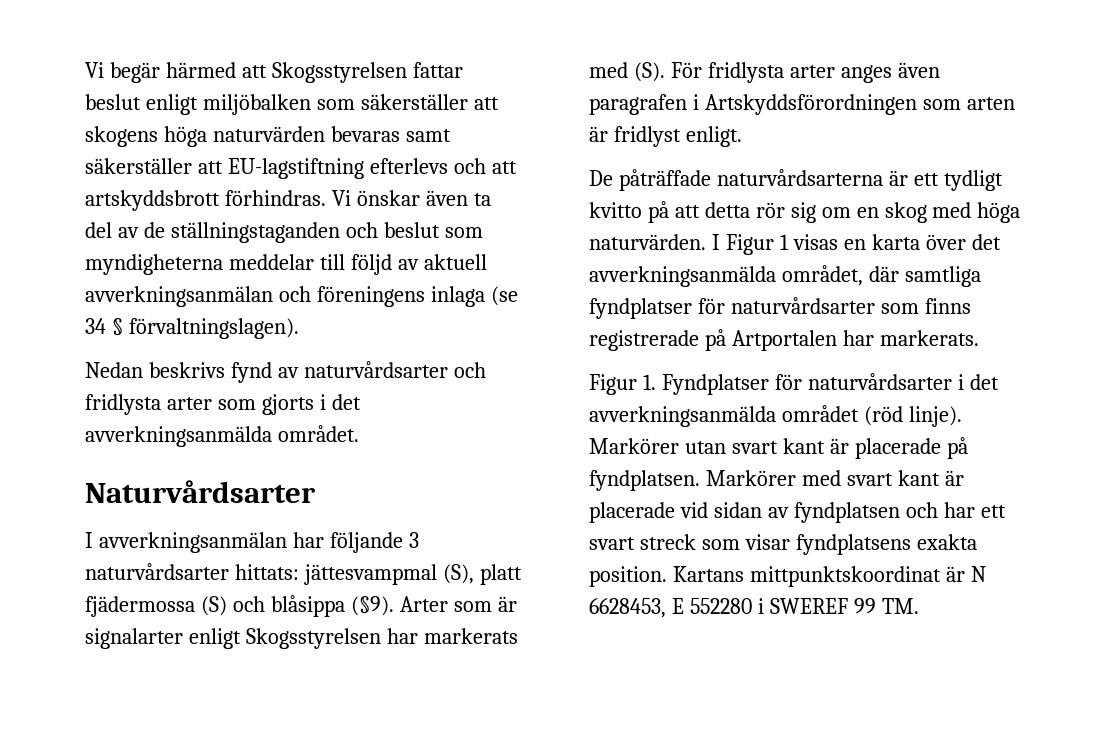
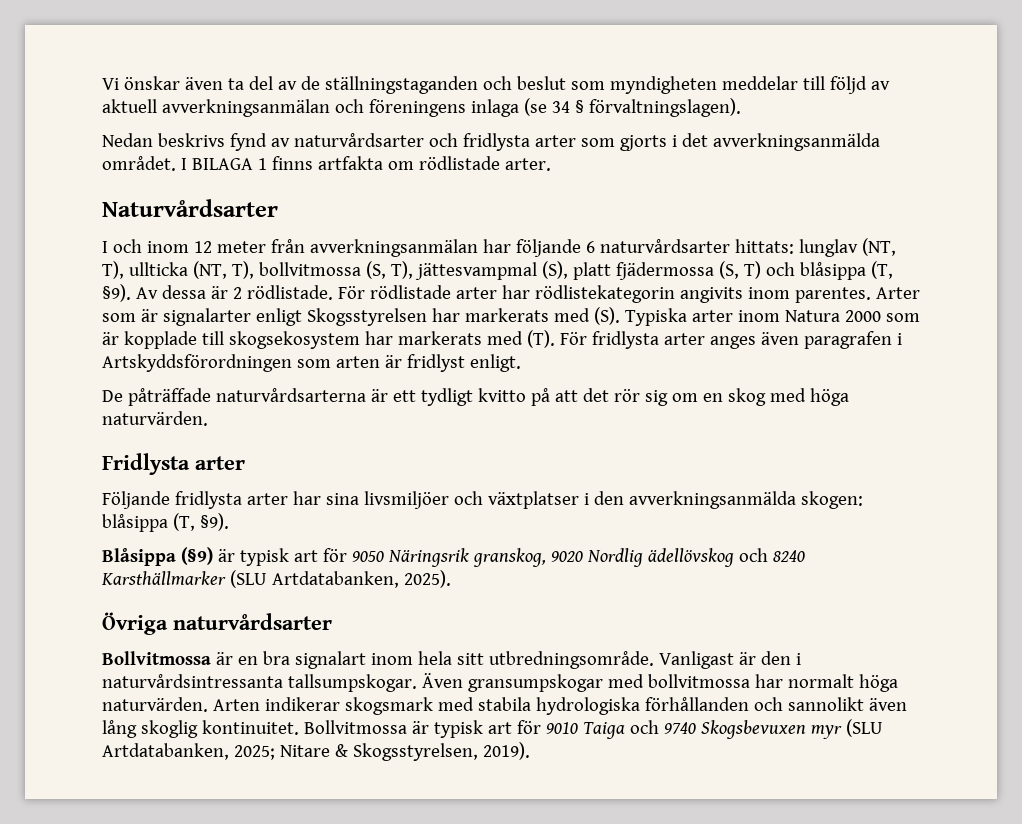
[85,62,463,83] [85,94,499,115] [85,126,451,147] [85,158,517,179] [85,190,351,211] Vi begär härmed att Skogsstyrelsen fattar beslut enligt miljöbalken som säkerställer att skogens höga naturvärden bevaras samt säkerställer att EU-lagstiftning efterlevs och att artskyddsbrott förhindras. Vi -> [102,78,119,90] Vi
[85,254,223,275] myndigheterna -> [609,76,717,94] myndigheten
[85,480,316,503] [85,532,93,548] // Naturvårdsarter // I -> [180,156,551,171] [102,199,278,217] [102,239,305,253] I BILAGA 1 finns artfakta om rödlistade arter. // Naturvårdsarter // I och inom 12 meter från
[408,532,419,548] 3 -> [585,241,595,253] 6
[303,564,522,585] [85,595,394,617] jättesvampmal (S), platt fjädermossa (S) och blåsippa (§9). -> [798,238,896,257] [102,261,893,280] [102,284,871,303] lunglav (NT, T), ullticka (NT, T), bollvitmossa (S, T), jättesvampmal (S), platt fjädermossa (S, T) och blåsippa (T, §9). Av dessa är 2 rödlistade. För rödlistade arter har rödlistekategorin angivits inom parentes.
(665, 72) none -> [624,308,920,326] [102,330,555,349] Typiska arter inom Natura 2000 som är kopplade till skogsekosystem har markerats med (T).
[704,202,750,218] detta -> [582,388,609,402] det
[711,234,1001,255] [589,265,981,287] [589,297,971,319] [589,329,979,351] [589,373,999,395] [589,405,962,427] [589,437,968,459] [589,470,964,491] [589,502,1006,523] [589,534,977,555] [589,566,986,587] [589,598,919,618] I Figur 1 visas en karta över det avverkningsanmälda området, där samtliga fyndplatser för naturvårdsarter som finns registrerade på Artportalen har markerats. // Figur 1. Fyndplatser för naturvårdsarter i det avverkningsanmälda området (röd linje). Markörer utan svart kant är placerade på fyndplatsen. Markörer med svart kant är placerade vid sidan av fyndplatsen och har ett svart streck som visar fyndplatsens exakta position. Kartans mittpunktskoordinat är N 6628453, E 552280 i SWEREF 99 TM. -> [102,453,245,475] [102,491,863,509] [102,513,229,532] [102,547,805,567] [101,570,451,588] [102,612,332,635] [102,651,801,669] [102,673,898,692] [102,697,907,715] [102,719,883,739] [102,742,530,761] // Fridlysta arter // Följande fridlysta arter har sina livsmiljöer och växtplatser i den avverkningsanmälda skogen: blåsippa (T, §9). // Blåsippa (§9) är typisk art för 9050 Näringsrik granskog, 9020 Nordlig ädellövskog och 8240 Karsthällmarker (SLU Artdatabanken, 2025). // Övriga naturvårdsarter // Bollvitmossa är en bra signalart inom hela sitt utbredningsområde. Vanligast är den i naturvårdsintressanta tallsumpskogar. Även gransumpskogar med bollvitmossa har normalt höga naturvärden. Arten indikerar skogsmark med stabila hydrologiska förhållanden och sannolikt även lång skoglig kontinuitet. Bollvitmossa är typisk art för 9010 Taiga och 9740 Skogsbevuxen myr (SLU Artdatabanken, 2025; Nitare & Skogsstyrelsen, 2019).

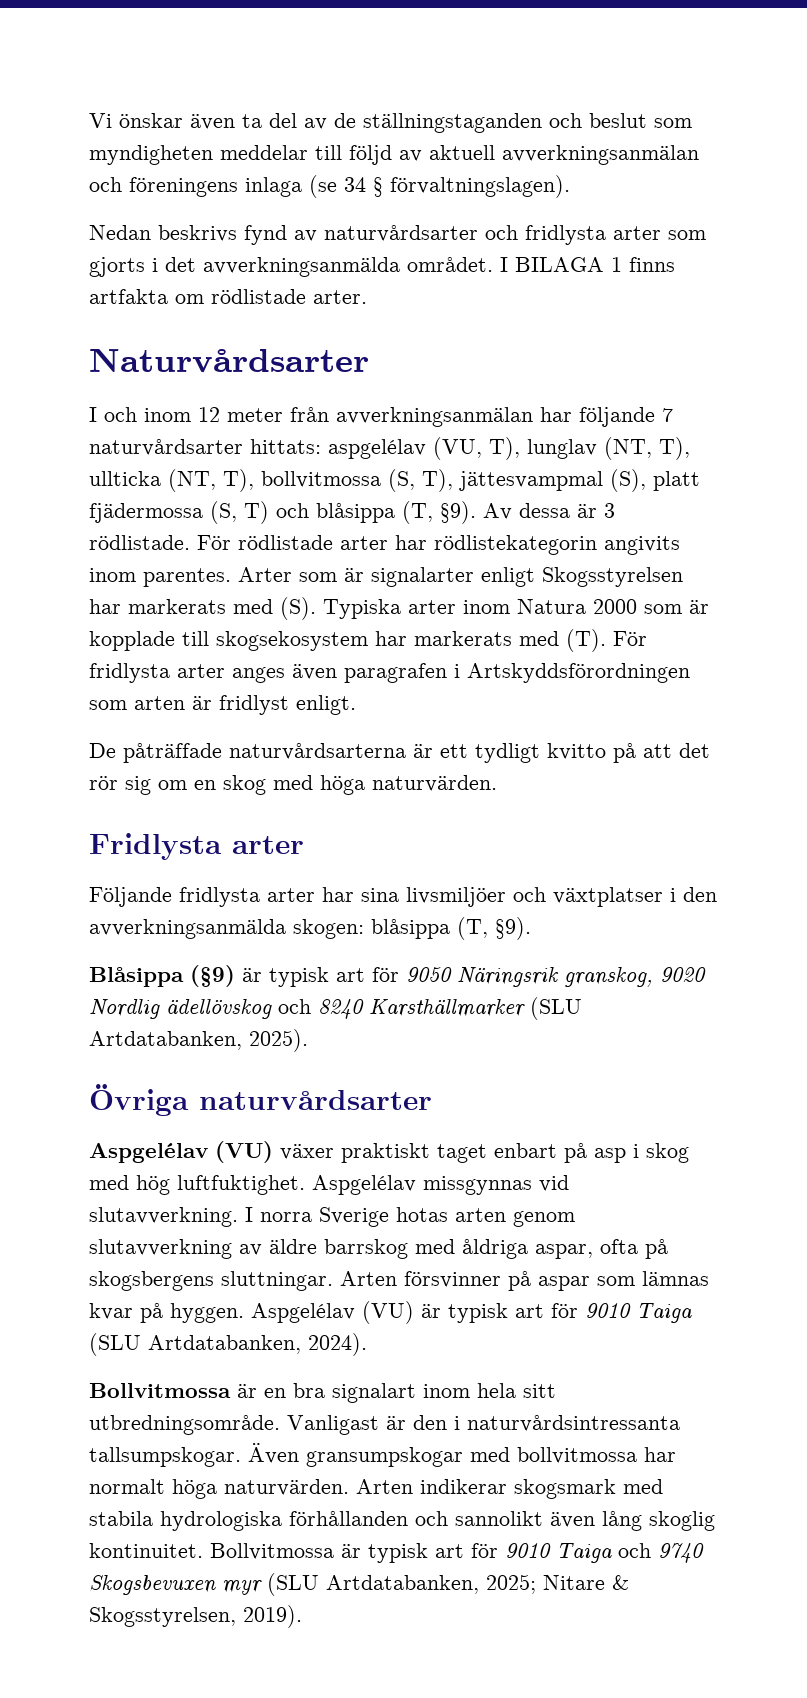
[585,241,595,253] 6 -> [662,408,673,422] 7
(794, 246) none -> [328,437,520,460] aspgelélav (VU, T),
[232,287,242,299] 2 -> [604,503,615,518] 3
(332, 621) none -> [89,1141,689,1163] [89,1175,569,1195] [89,1207,575,1227] [89,1239,668,1259] [89,1271,709,1291] [89,1301,692,1324] [89,1333,367,1356] // Aspgelélav (VU) växer praktiskt taget enbart på asp i skog med hög luftfuktighet. Aspgelélav missgynnas vid slutavverkning. I norra Sverige hotas arten genom slutavverkning av äldre barrskog med åldriga aspar, ofta på skogsbergens sluttningar. Arten försvinner på aspar som lämnas kvar på hyggen. Aspgelélav (VU) är typisk art för 9010 Taiga (SLU Artdatabanken, 2024).

